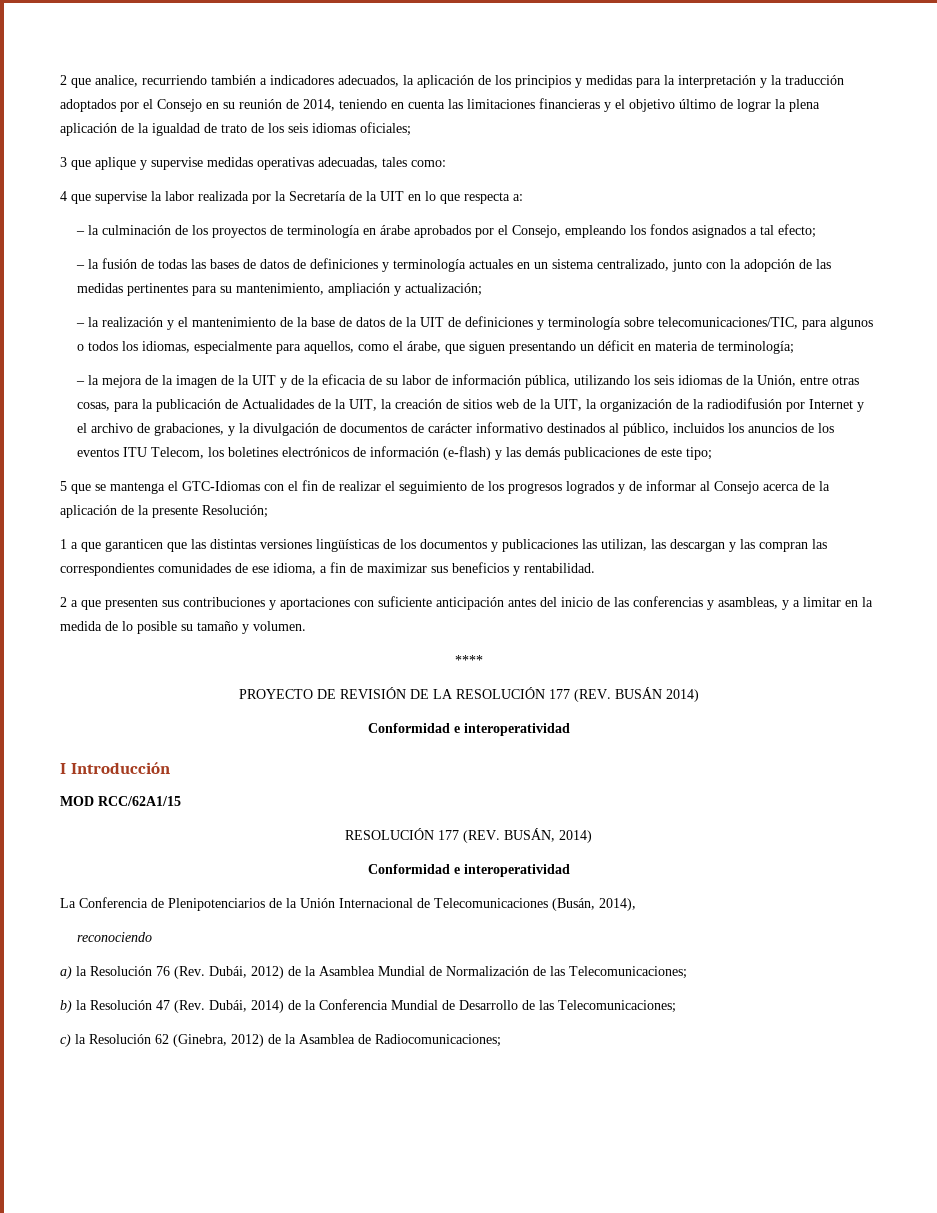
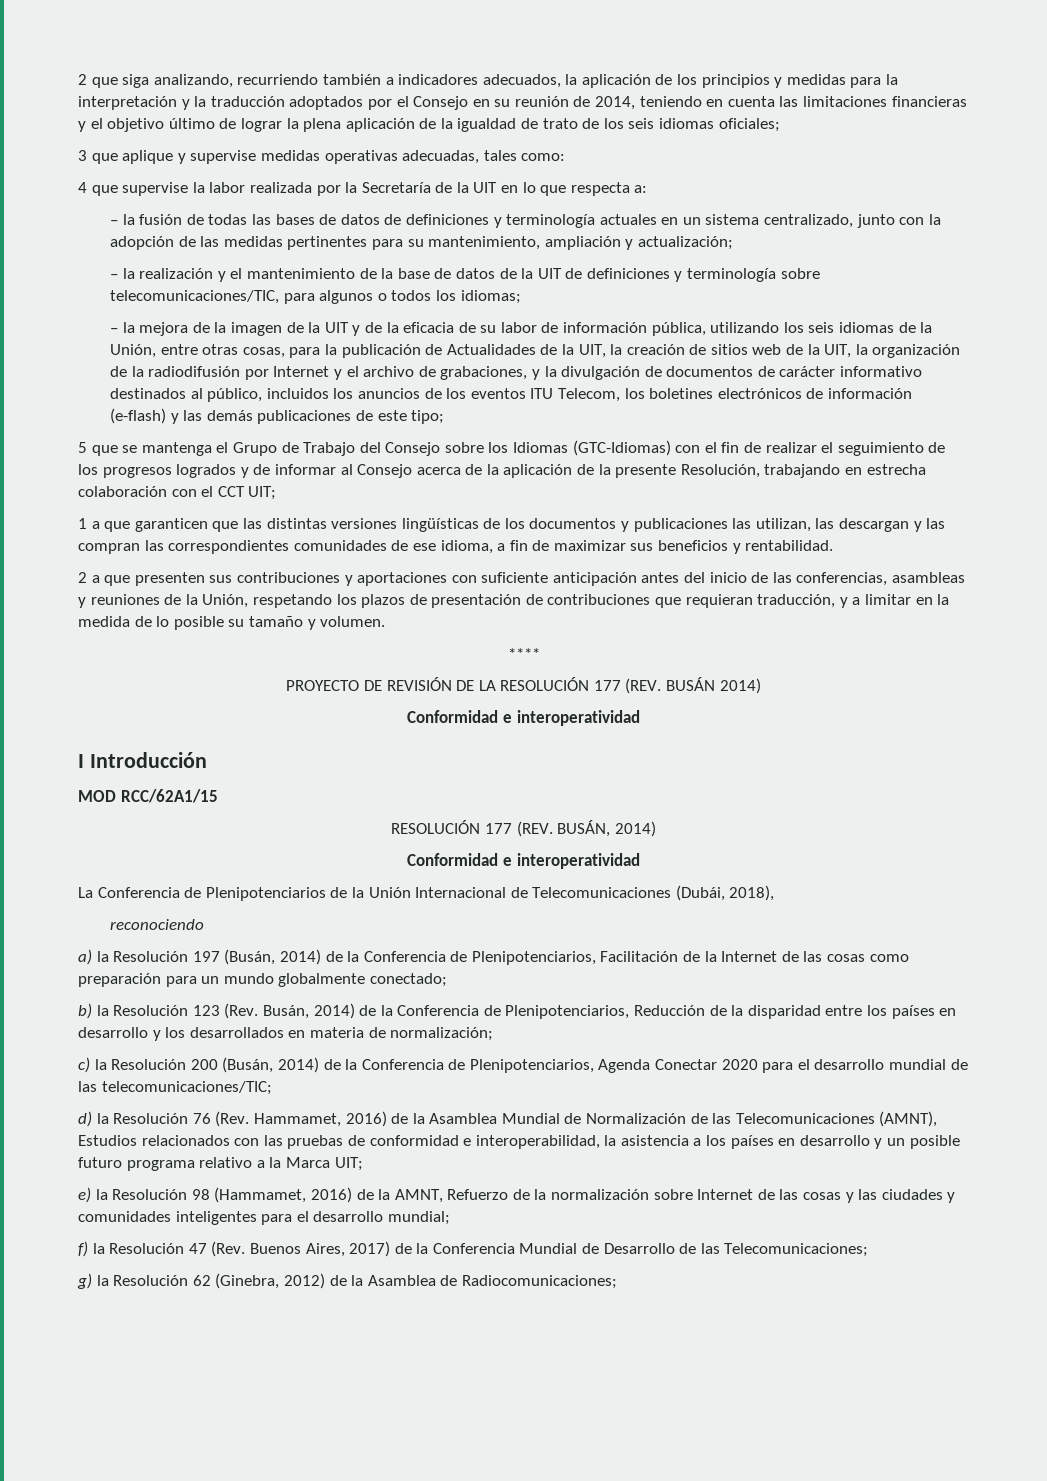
[95,75,138,87] analice, -> [122,74,233,88] siga analizando,
[76,224,817,238] // – la culminación de los proyectos de terminología en árabe aprobados por el Consejo, empleando los fondos asignados a tal efecto; -> (648, 189) none
[142,340,795,354] idiomas, especialmente para aquellos, como el árabe, que siguen presentando un déficit en materia de terminología; -> [460,290,521,304] idiomas;
[182,481,260,491] GTC-Idiomas -> [232,440,671,456] Grupo de Trabajo del Consejo sobre los Idiomas (GTC-Idiomas)
[202,505,268,518] Resolución; -> [680,464,926,478] [78,486,277,500] Resolución, trabajando en estrecha colaboración con el CCT UIT;
[633,596,778,610] conferencias y asambleas, -> [796,572,966,586] [78,594,836,608] conferencias, asambleas y reuniones de la Unión, respetando los plazos de presentación de contribuciones que requieran traducción,
[552,898,636,911] (Busán, 2014), -> [675,885,775,901] (Dubái, 2018),
[156,966,284,979] 76 (Rev. Dubái, 2012) -> [192,949,909,965] [78,973,447,987] [78,1003,957,1019] [78,1027,494,1041] [78,1057,968,1073] [78,1081,272,1095] [78,1111,387,1127] 197 (Busán, 2014) de la Conferencia de Plenipotenciarios, Facilitación de la Internet de las cosas como preparación para un mundo globalmente conectado; // b) la Resolución 123 (Rev. Busán, 2014) de la Conferencia de Plenipotenciarios, Reducción de la disparidad entre los países en desarrollo y los desarrollados en materia de normalización; // c) la Resolución 200 (Busán, 2014) de la Conferencia de Plenipotenciarios, Agenda Conectar 2020 para el desarrollo mundial de las telecomunicaciones/TIC; // d) la Resolución 76 (Rev. Hammamet, 2016)
[569,966,687,979] [60,1000,72,1013] Telecomunicaciones; // b) -> [735,1111,938,1127] [78,1135,960,1149] [78,1157,363,1171] [78,1187,956,1203] [78,1211,450,1225] [78,1241,88,1257] Telecomunicaciones (AMNT), Estudios relacionados con las pruebas de conformidad e interoperabilidad, la asistencia a los países en desarrollo y un posible futuro programa relativo a la Marca UIT; // e) la Resolución 98 (Hammamet, 2016) de la AMNT, Refuerzo de la normalización sobre Internet de las cosas y las ciudades y comunidades inteligentes para el desarrollo mundial; // f)
[209,1000,284,1013] Dubái, 2014) -> [249,1241,391,1257] Buenos Aires, 2017)
[60,1034,71,1047] c) -> [77,1273,92,1289] g)

